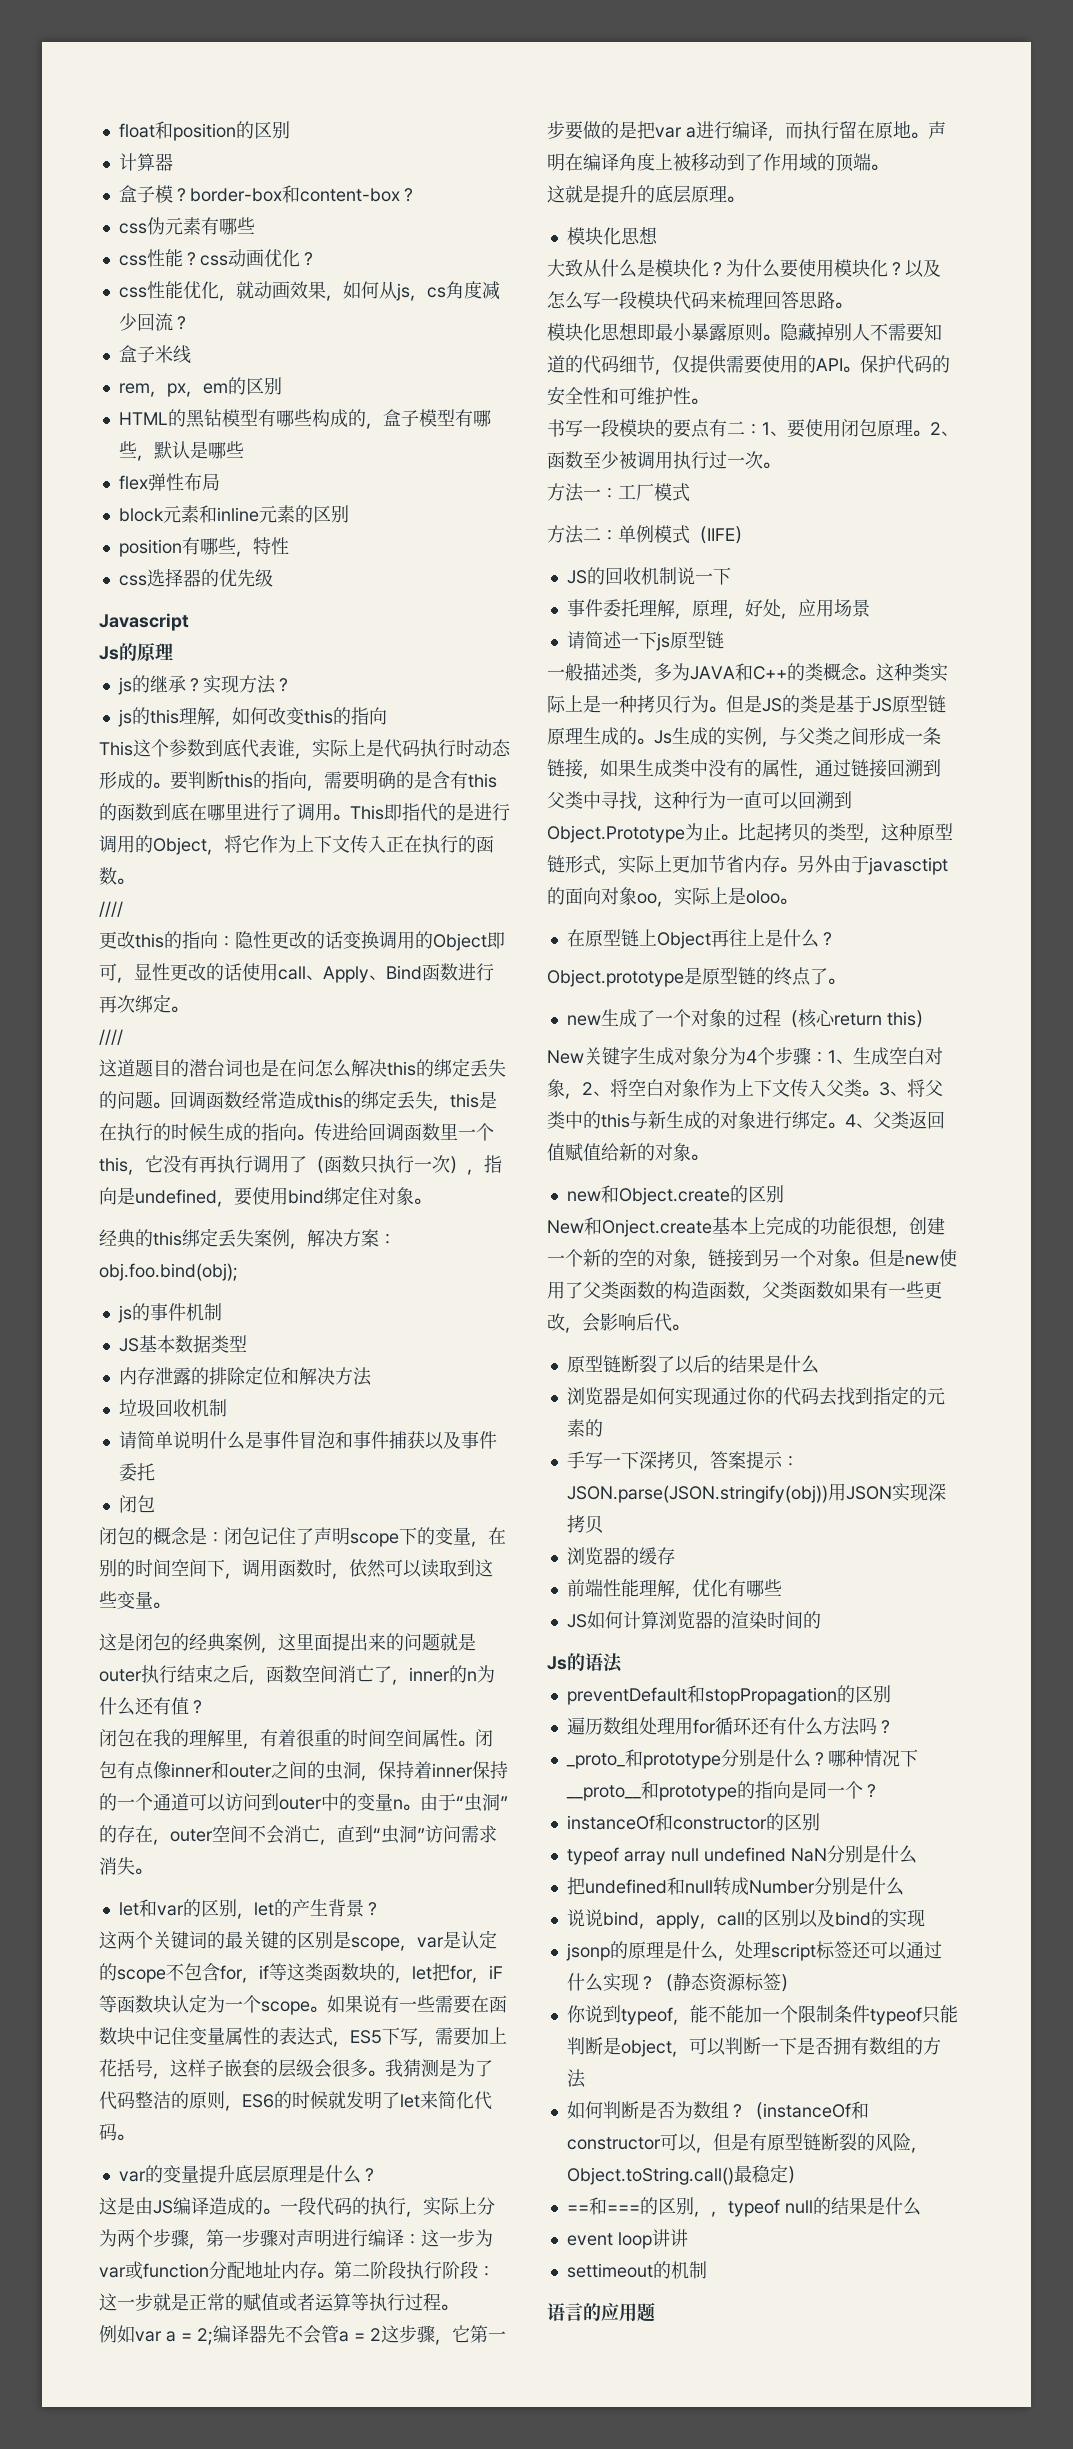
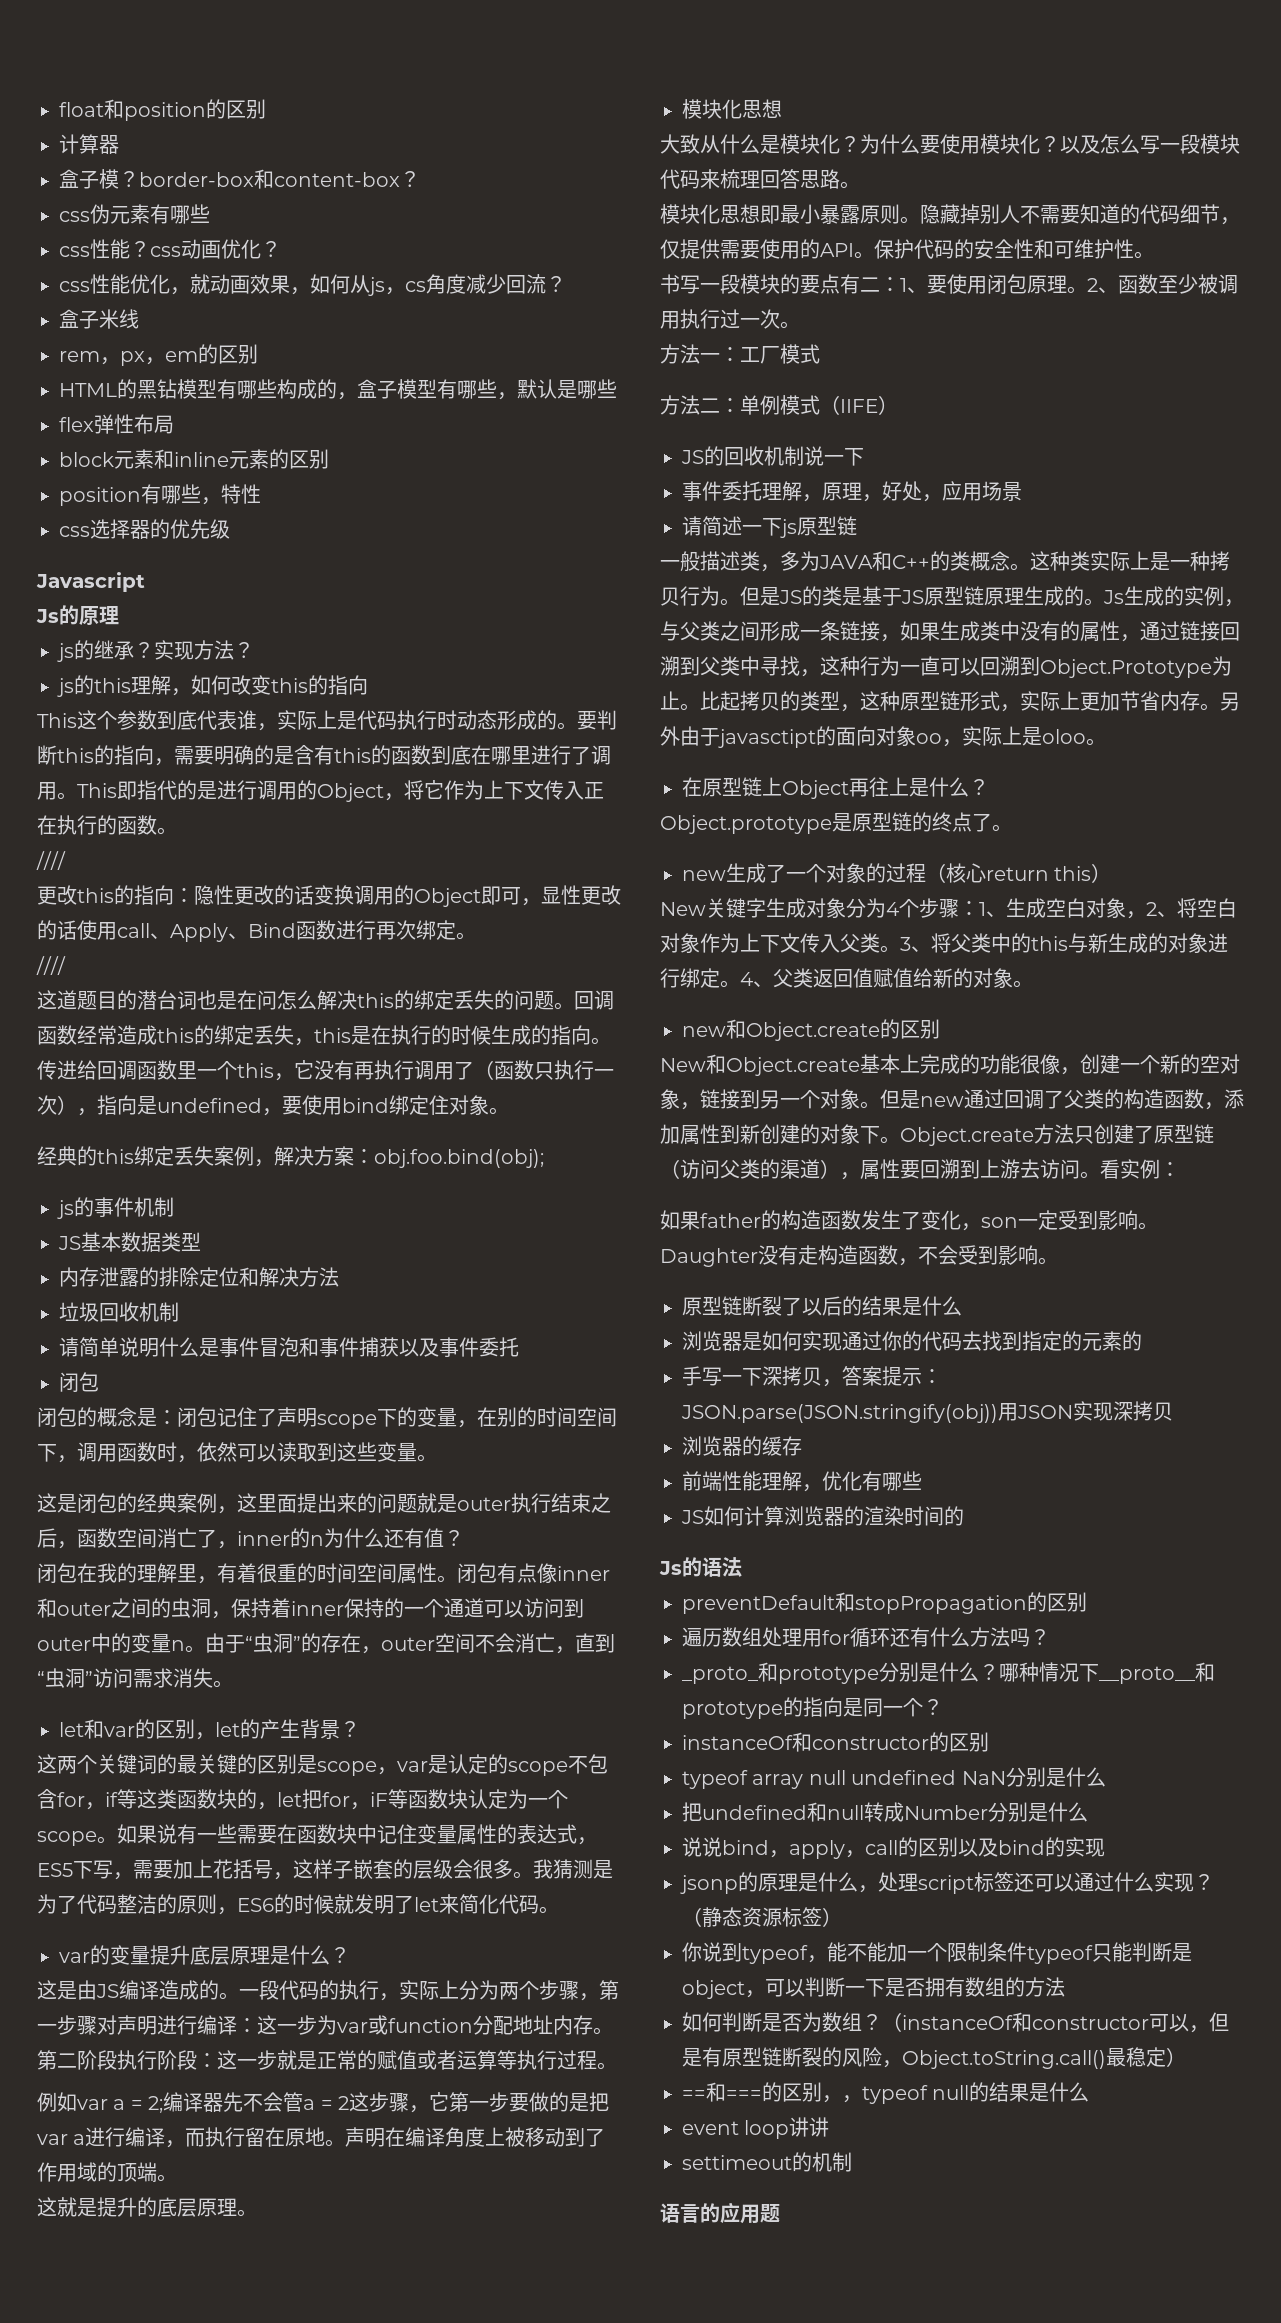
[602,1219,712,1237] Onject.create -> [726,1057,860,1076] Object.create
[874,1216,893,1235] 想 -> [1040,1054,1060,1074] 像
[637,1249,655,1267] 的 -> (1220, 1063) none
[939,1249,957,1267] [547,1281,942,1301] [547,1313,672,1333] 使用了父类函数的构造函数，父类函数如果有一些更改，会影响后代 -> [964,1089,1244,1110] [660,1124,1214,1146] [660,1159,1180,1180] [660,1210,1158,1231] [660,1245,1038,1267] 通过回调了父类的构造函数，添加属性到新创建的对象下。Object.create方法只创建了原型链（访问父类的渠道），属性要回溯到上游去访问。看实例： // 如果father的构造函数发生了变化，son一定受到影响。Daughter没有走构造函数，不会受到影响

